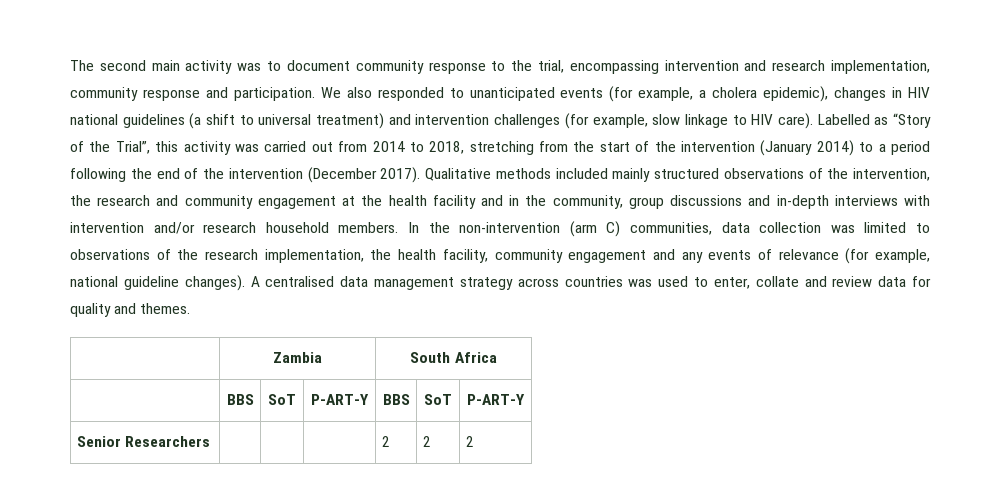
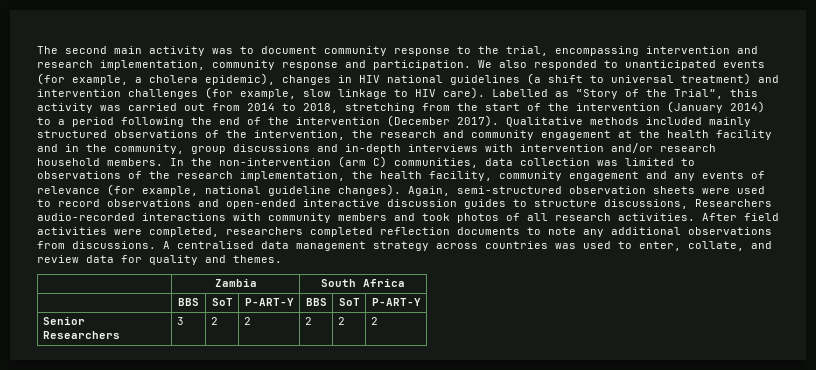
(245, 283) none -> [408,186,765,196] [37,199,772,209] [37,213,779,223] [37,227,772,237] [37,241,156,249] Again, semi-structured observation sheets were used to record observations and open-ended interactive discussion guides to structure discussions, Researchers audio-recorded interactions with community members and took photos of all research activities. After field activities were completed, researchers completed reflection documents to note any additional observations from discussions.
[755,276,799,287] collate -> [688,241,744,251] collate,
[381,436,390,447] [422,436,431,447] [465,436,474,447] | | | 2 | 2 | 2 -> [176,317,184,325] [210,317,218,325] [243,317,251,325] [304,317,312,325] [337,317,345,325] [370,317,378,325] 3 | 2 | 2 | 2 | 2 | 2

